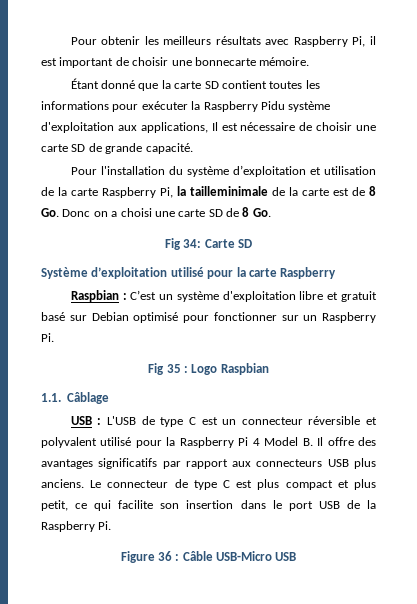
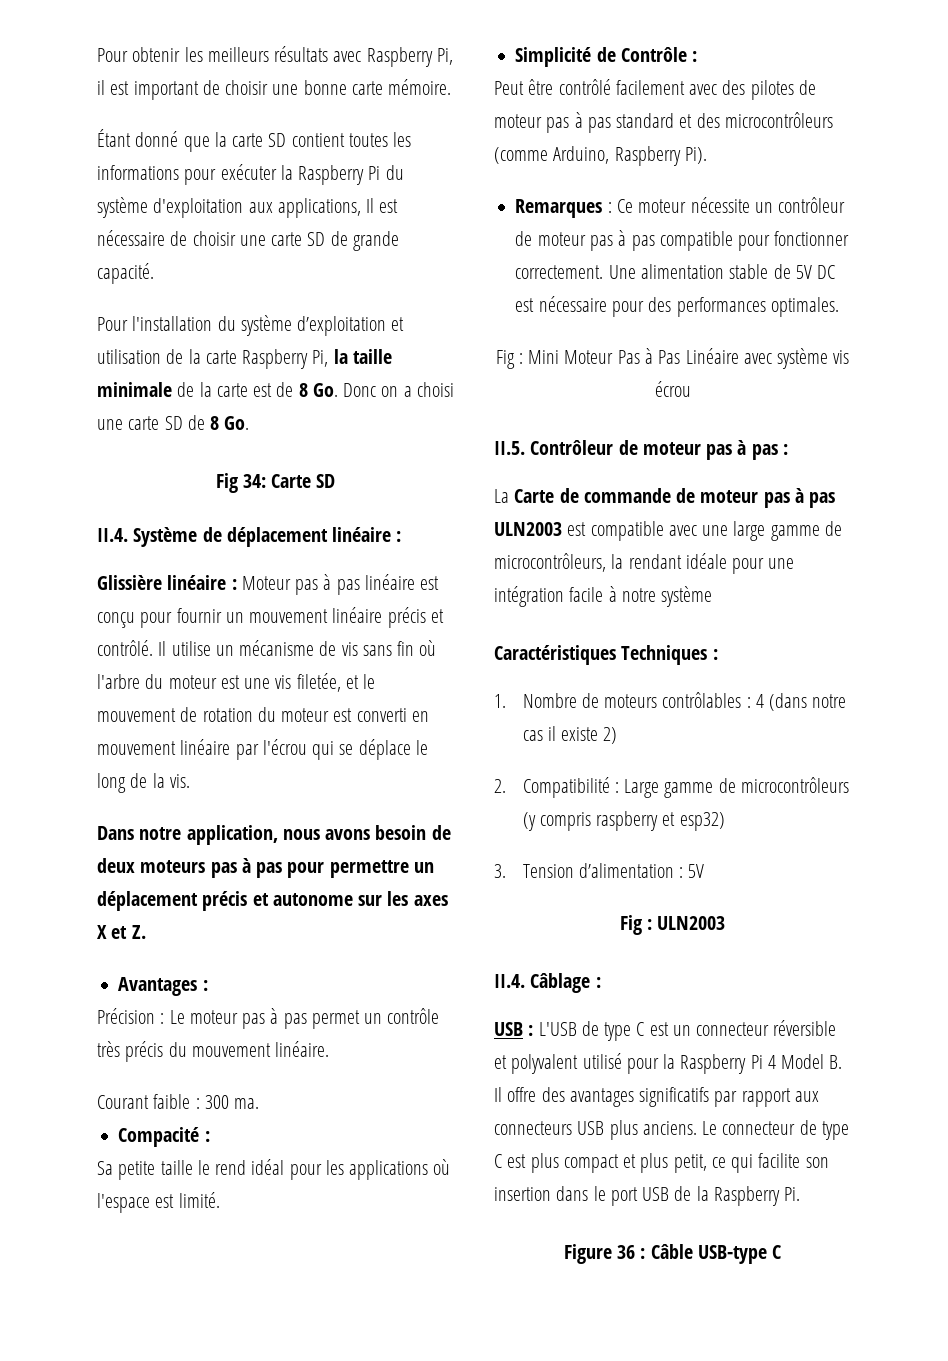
[194,57,256,66] bonnecarte -> [303,80,383,95] bonne carte
[260,101,285,110] Pidu -> [368,165,404,180] Pi du
[190,186,268,196] tailleminimale -> [352,349,392,364] [97,382,172,397] taille minimale
[41,267,337,279] [70,290,378,302] [41,312,376,323] [41,333,54,342] [148,363,269,375] [41,393,61,402] Système d’exploitation utilisé pour la carte Raspberry // Raspbian : C’est un système d'exploitation libre et gratuit basé sur Debian optimisé pour fonctionner sur un Raspberry Pi. // Fig 35 : Logo Raspbian // 1.1. -> [97,527,402,547] [97,574,440,595] [97,607,444,628] [97,640,437,656] [97,673,376,692] [97,707,429,722] [97,739,428,760] [97,773,190,793] [97,825,451,845] [97,858,434,878] [97,891,448,911] [97,925,146,939] [118,977,208,996] [97,1008,440,1029] [97,1041,330,1062] [97,1094,260,1109] [118,1127,210,1147] [97,1159,451,1180] [97,1192,220,1213] [515,47,698,67] [494,79,816,100] [494,112,833,133] [494,146,707,166] [515,197,846,218] [515,230,850,251] [515,264,836,279] [515,296,839,317] [495,348,850,369] [654,381,691,397] [494,440,788,460] [494,488,836,508] [494,521,842,541] [494,553,795,574] [494,586,713,607] [494,645,718,665] [494,692,847,711] [522,726,618,744] [494,777,849,798] [522,811,725,831] [494,863,705,878] [619,915,726,935] [494,974,525,988] II.4. Système de déplacement linéaire : // Glissière linéaire : Moteur pas à pas linéaire est conçu pour fournir un mouvement linéaire précis et contrôlé. Il utilise un mécanisme de vis sans fin où l'arbre du moteur est une vis filetée, et le mouvement de rotation du moteur est converti en mouvement linéaire par l'écrou qui se déplace le long de la vis. // Dans notre application, nous avons besoin de deux moteurs pas à pas pour permettre un déplacement précis et autonome sur les axes X et Z. // Avantages : // Précision : Le moteur pas à pas permet un contrôle très précis du mouvement linéaire. // Courant faible : 300 ma. // Compacité : // Sa petite taille le rend idéal pour les applications où l'espace est limité. // Simplicité de Contrôle : // Peut être contrôlé facilement avec des pilotes de moteur pas à pas standard et des microcontrôleurs (comme Arduino, Raspberry Pi). // Remarques : Ce moteur nécessite un contrôleur de moteur pas à pas compatible pour fonctionner correctement. Une alimentation stable de 5V DC est nécessaire pour des performances optimales. // Fig : Mini Moteur Pas à Pas Linéaire avec système vis écrou // II.5. Contrôleur de moteur pas à pas : // La Carte de commande de moteur pas à pas ULN2003 est compatible avec une large gamme de microcontrôleurs, la rendant idéale pour une intégration facile à notre système // Caractéristiques Techniques : // 1. Nombre de moteurs contrôlables : 4 (dans notre cas il existe 2) // 2. Compatibilité : Large gamme de microcontrôleurs (y compris raspberry et esp32) // 3. Tension d’alimentation : 5V // Fig : ULN2003 // II.4.
(110, 398) none -> [595,977,601,988] :
[216,551,297,561] USB-Micro USB -> [697,1245,782,1264] USB-type C

